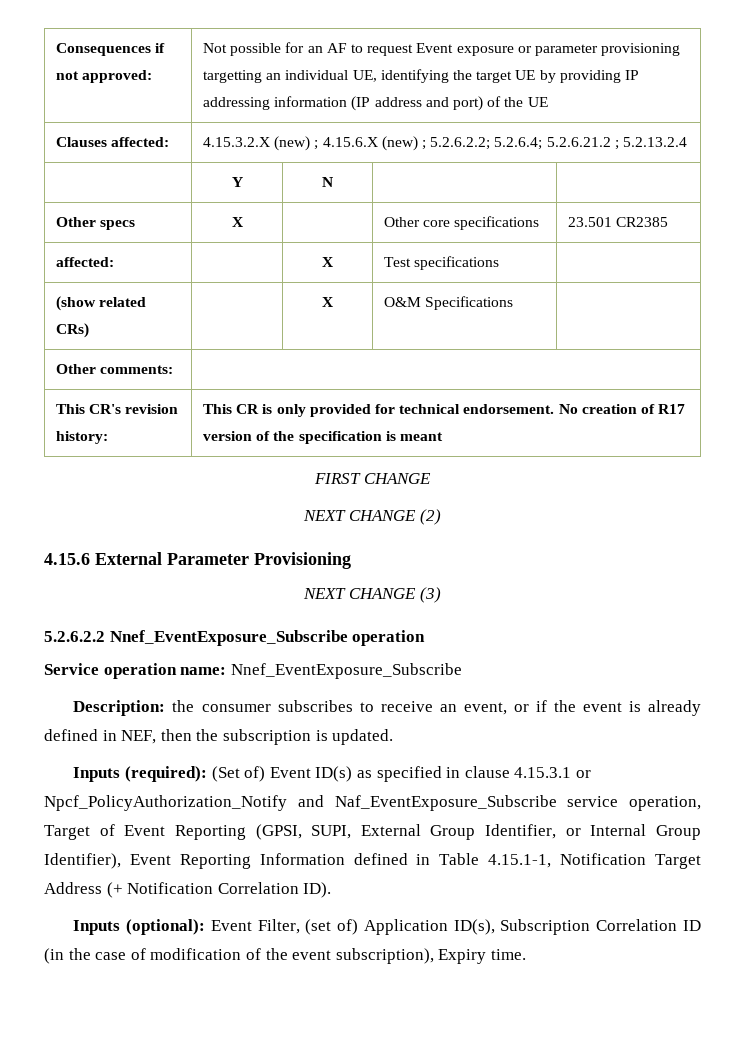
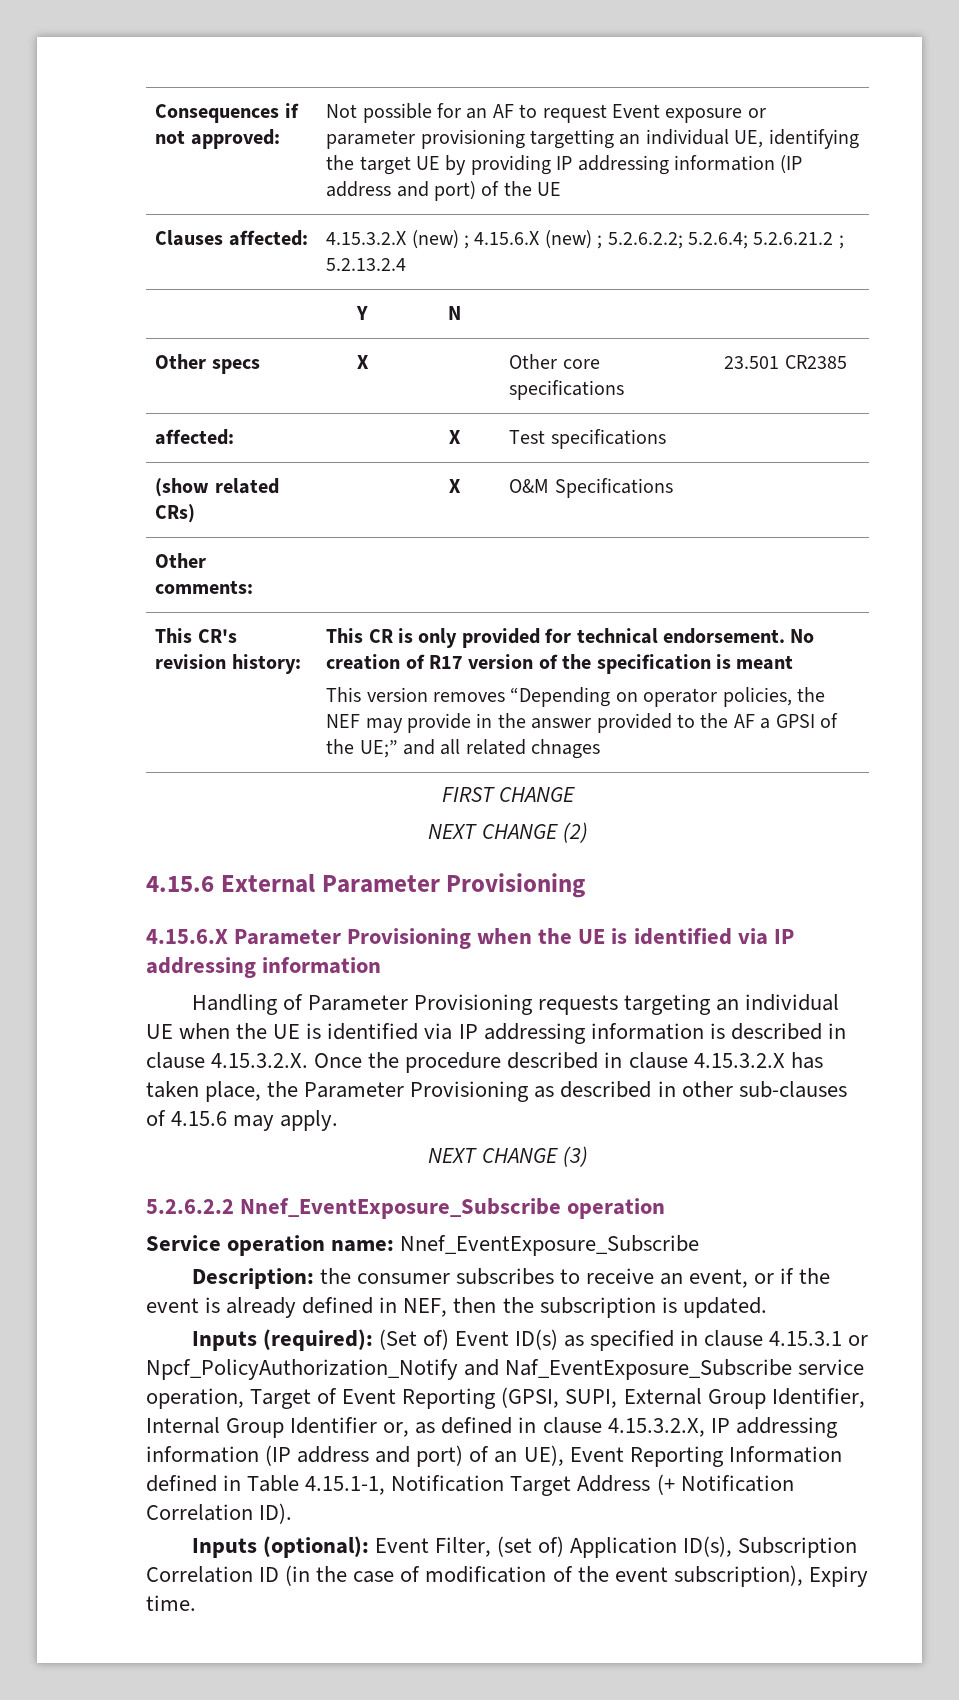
(444, 436) none -> [326,687,825,707] [326,713,838,733] [326,739,601,759] // This version removes “Depending on operator policies, the NEF may provide in the answer provided to the AF a GPSI of the UE;” and all related chnages
(351, 560) none -> [146,928,794,949] [146,957,382,978] [191,994,840,1015] [146,1023,846,1044] [146,1052,823,1073] [146,1081,847,1102] [146,1110,339,1131] // 4.15.6.X Parameter Provisioning when the UE is identified via IP addressing information // Handling of Parameter Provisioning requests targeting an individual UE when the UE is identified via IP addressing information is described in clause 4.15.3.2.X. Once the procedure described in clause 4.15.3.2.X has taken place, the Parameter Provisioning as described in other sub-clauses of 4.15.6 may apply.
[565,828,581,836] or -> (865, 1398) none
[44,853,121,869] Identifier), -> [290,1417,838,1438] [146,1445,564,1467] Identifier or, as defined in clause 4.15.3.2.X, IP addressing information (IP address and port) of an UE),

